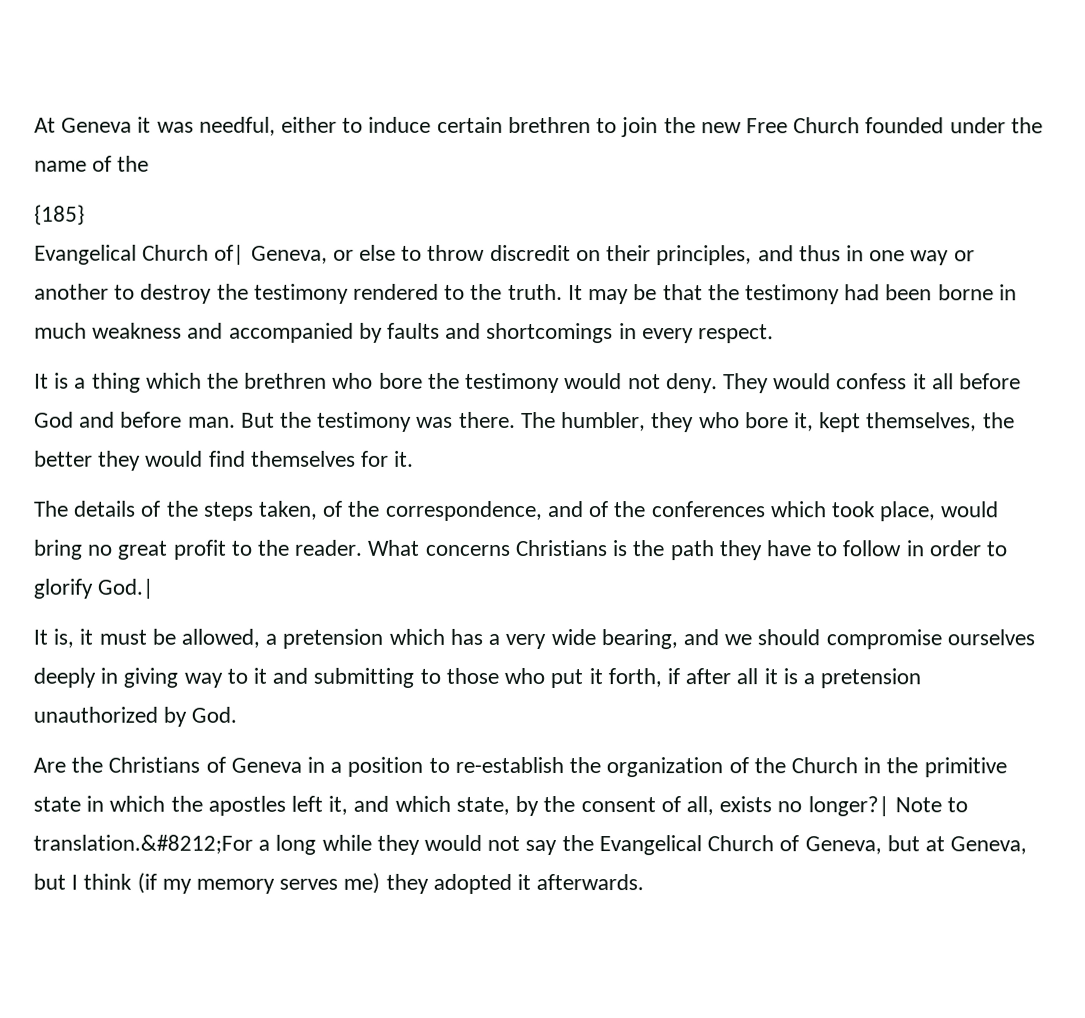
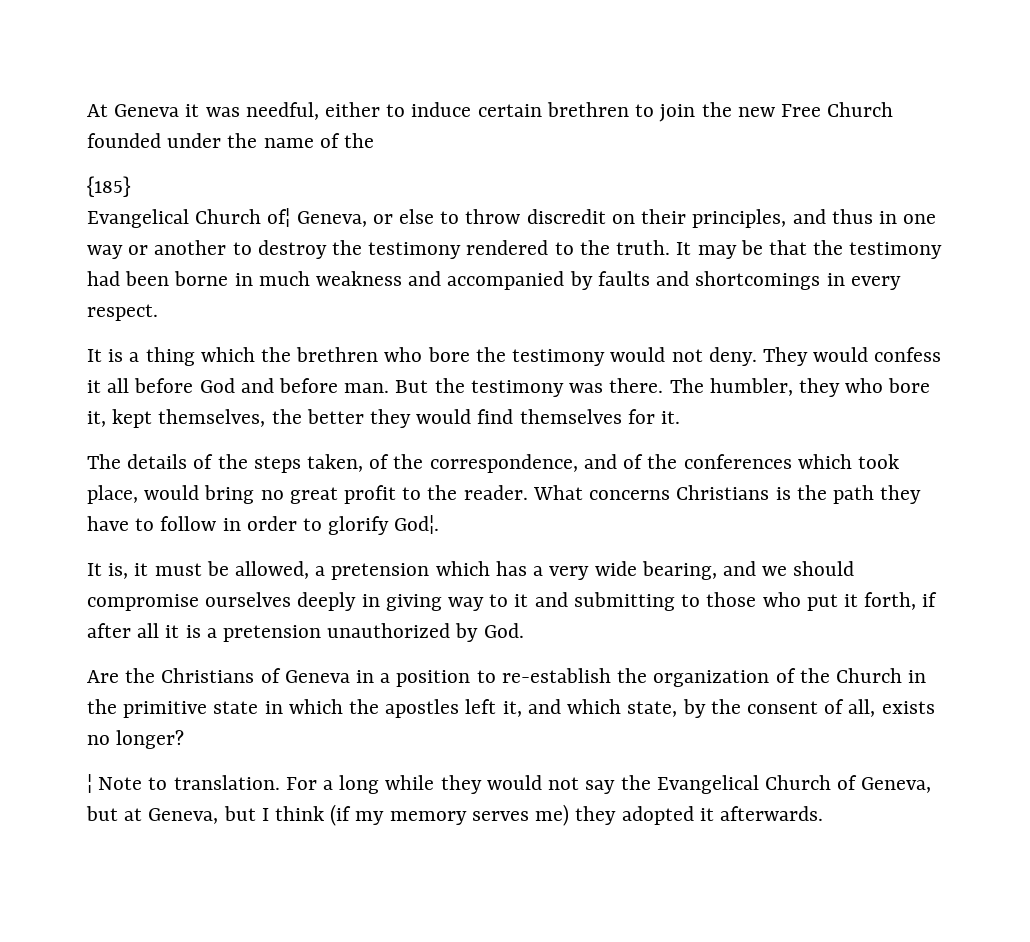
[214,244,246,265] of| -> [267,208,291,227] of¦
[97,578,155,599] God.| -> [394,515,440,534] God¦.
[807,796,968,817] [33,834,253,854] longer?| Note to translation.&#8212;For -> [116,730,185,749] [87,774,317,793] longer? // ¦ Note to translation. For

